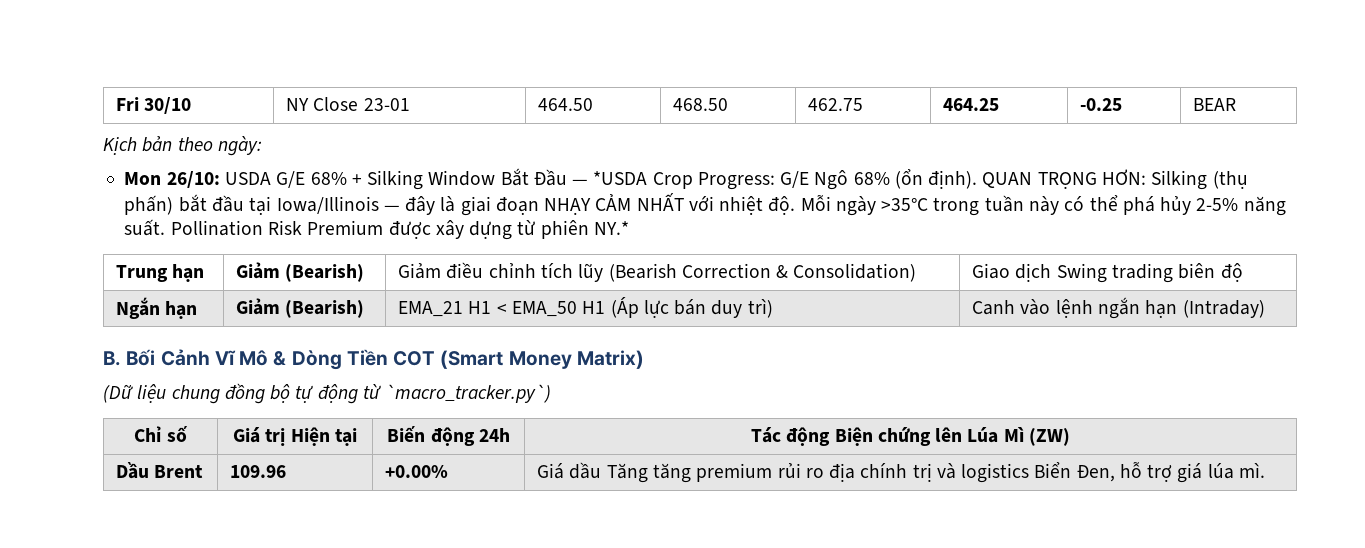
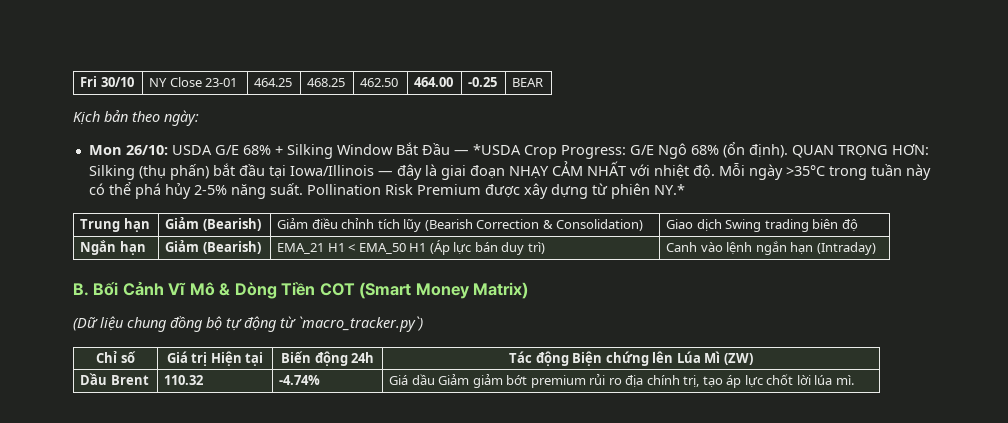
[538,98,594,111] [673,98,729,111] [808,98,864,111] [943,98,1000,111] 464.50 | 468.50 | 462.75 | 464.25 -> [254,78,293,87] [307,78,346,87] [360,78,399,87] [414,77,454,87] 464.25 | 468.25 | 462.50 | 464.00
[230,465,287,478] [385,465,449,478] 109.96 | +0.00% -> [164,375,204,385] [279,375,321,385] 110.32 | -4.74%
[606,463,691,483] Tăng tăng -> [438,374,528,388] Giảm giảm bớt
[912,462,1203,483] trị và logistics Biển Đen, hỗ trợ giá -> [683,374,811,388] trị, tạo áp lực chốt lời

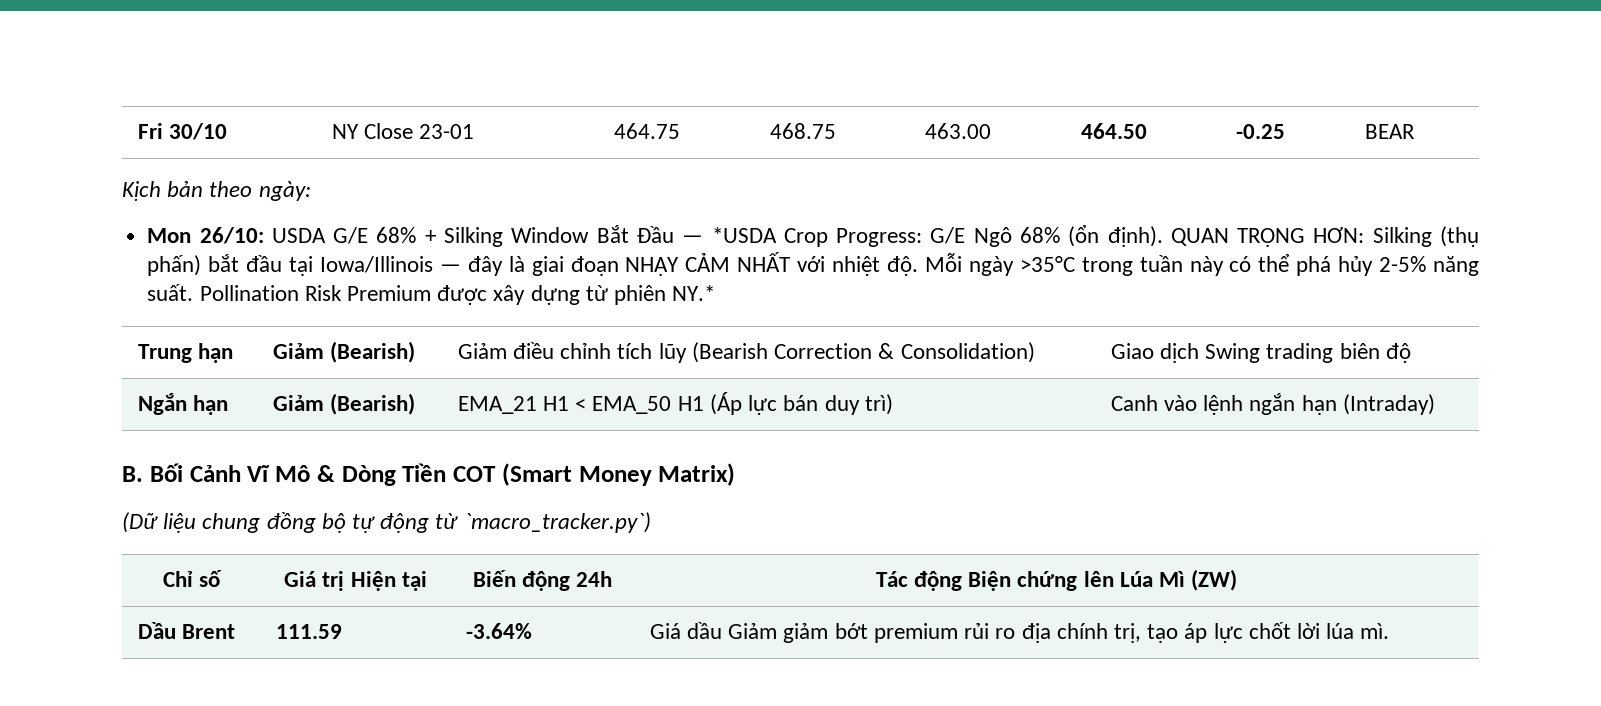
[254,78,293,87] [307,78,346,87] [360,78,399,87] [414,77,454,87] 464.25 | 468.25 | 462.50 | 464.00 -> [613,123,680,139] [769,123,836,139] [924,123,991,139] [1080,123,1147,139] 464.75 | 468.75 | 463.00 | 464.50
[164,375,204,385] [279,375,321,385] 110.32 | -4.74% -> [275,624,342,639] [465,623,532,639] 111.59 | -3.64%

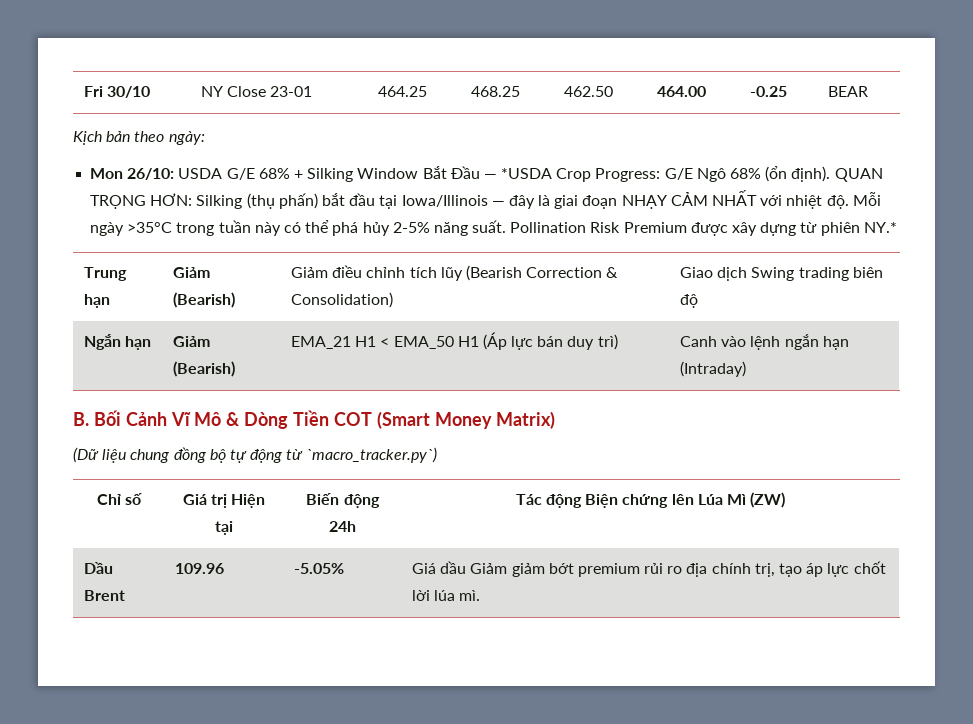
[613,123,680,139] [769,123,836,139] [924,123,991,139] [1080,123,1147,139] 464.75 | 468.75 | 463.00 | 464.50 -> [377,86,427,97] [470,86,520,97] [563,86,613,97] [656,86,706,97] 464.25 | 468.25 | 462.50 | 464.00
[275,624,342,639] [465,623,532,639] 111.59 | -3.64% -> [174,563,224,574] [293,563,344,574] 109.96 | -5.05%

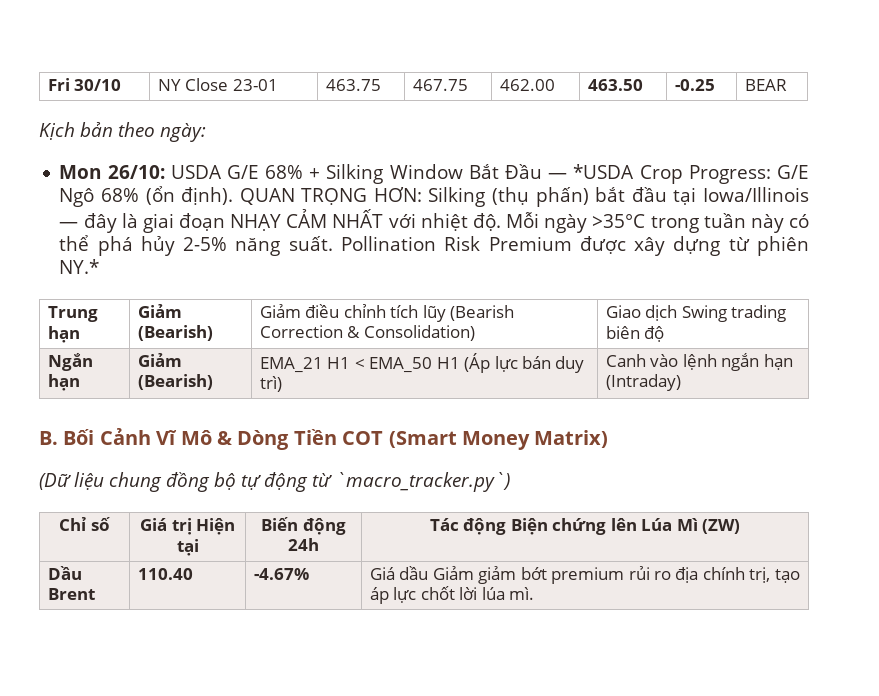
[377,86,427,97] [470,86,520,97] [563,86,613,97] [656,86,706,97] 464.25 | 468.25 | 462.50 | 464.00 -> [325,79,381,91] [412,79,468,91] [499,79,555,91] [587,79,643,91] 463.75 | 467.75 | 462.00 | 463.50
[174,563,224,574] [293,563,344,574] 109.96 | -5.05% -> [137,568,193,580] [253,568,309,580] 110.40 | -4.67%

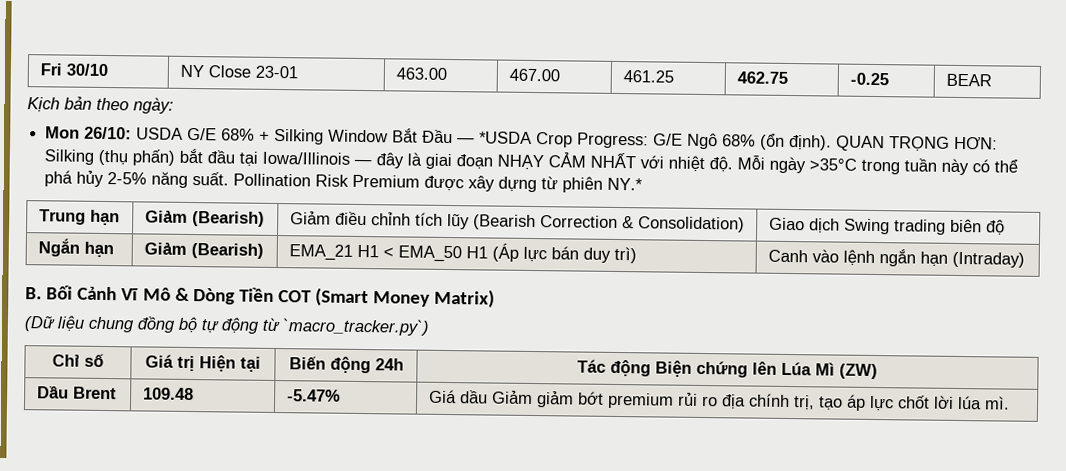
[325,79,381,91] [412,79,468,91] [499,79,555,91] [587,79,643,91] 463.75 | 467.75 | 462.00 | 463.50 -> [395,67,447,80] [508,68,560,82] [622,70,674,83] [736,71,788,84] 463.00 | 467.00 | 461.25 | 462.75
[137,568,193,580] [253,568,309,580] 110.40 | -4.67% -> [142,387,194,401] [286,389,341,402] 109.48 | -5.47%

